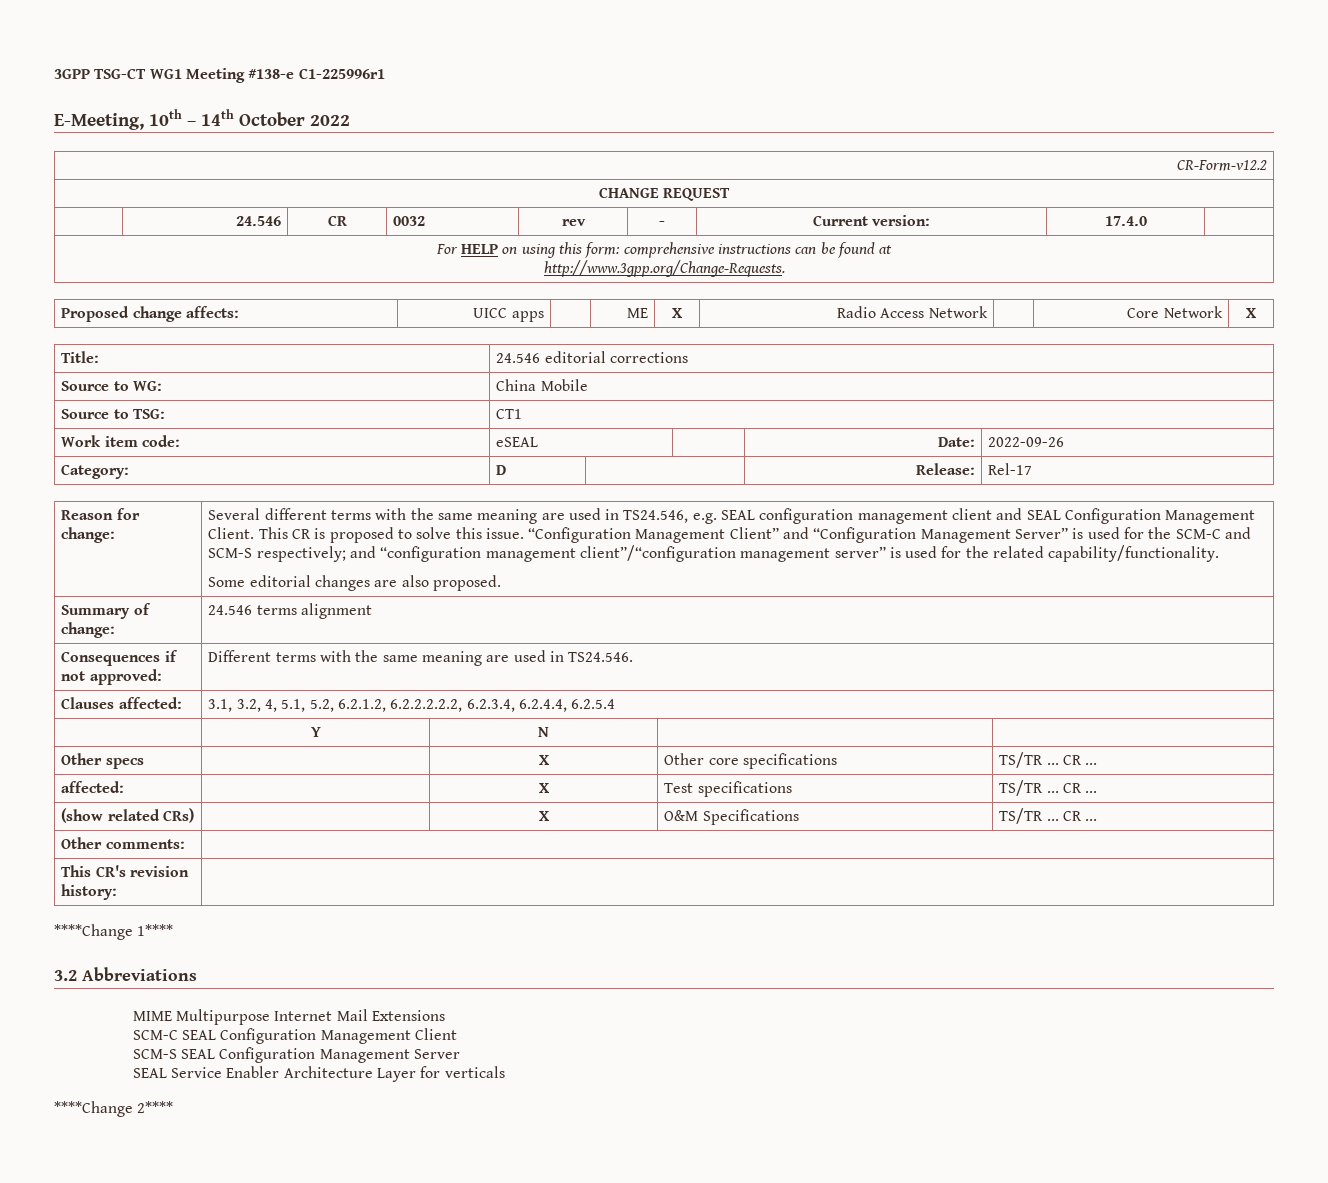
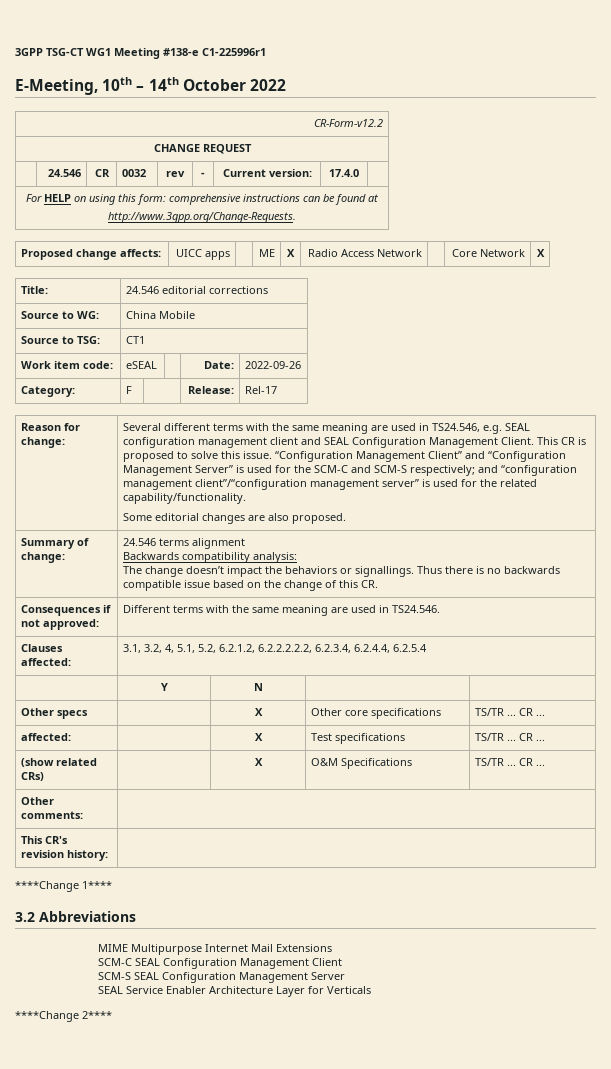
[496,465,507,475] D -> [125,386,132,394] F
(372, 611) none -> [122,552,297,563] [122,566,560,577] [122,580,378,591] // Backwards compatibility analysis: // The change doesn’t impact the behaviors or signallings. Thus there is no backwards compatible issue based on the change of this CR.
[444,1066,505,1078] verticals -> [326,986,371,994] Verticals

